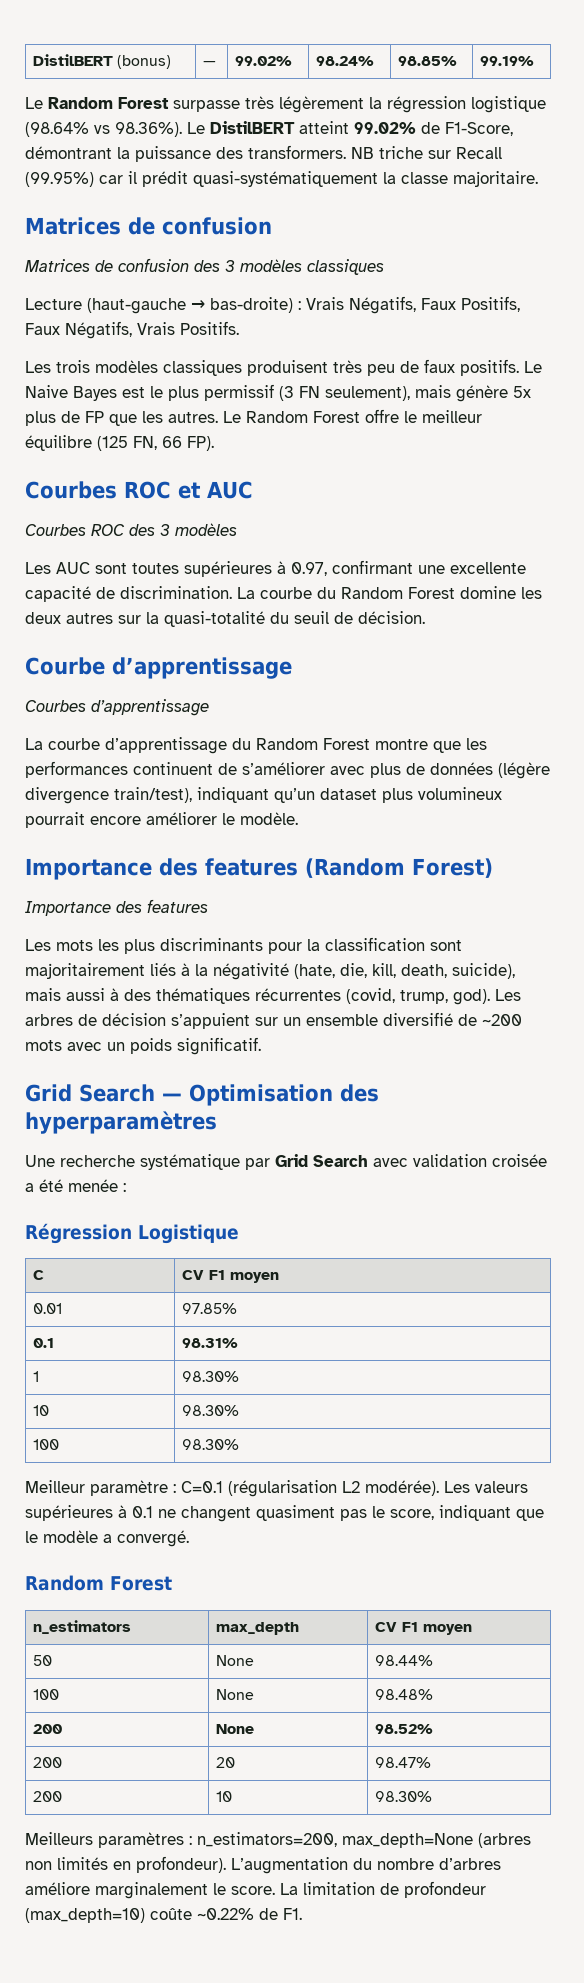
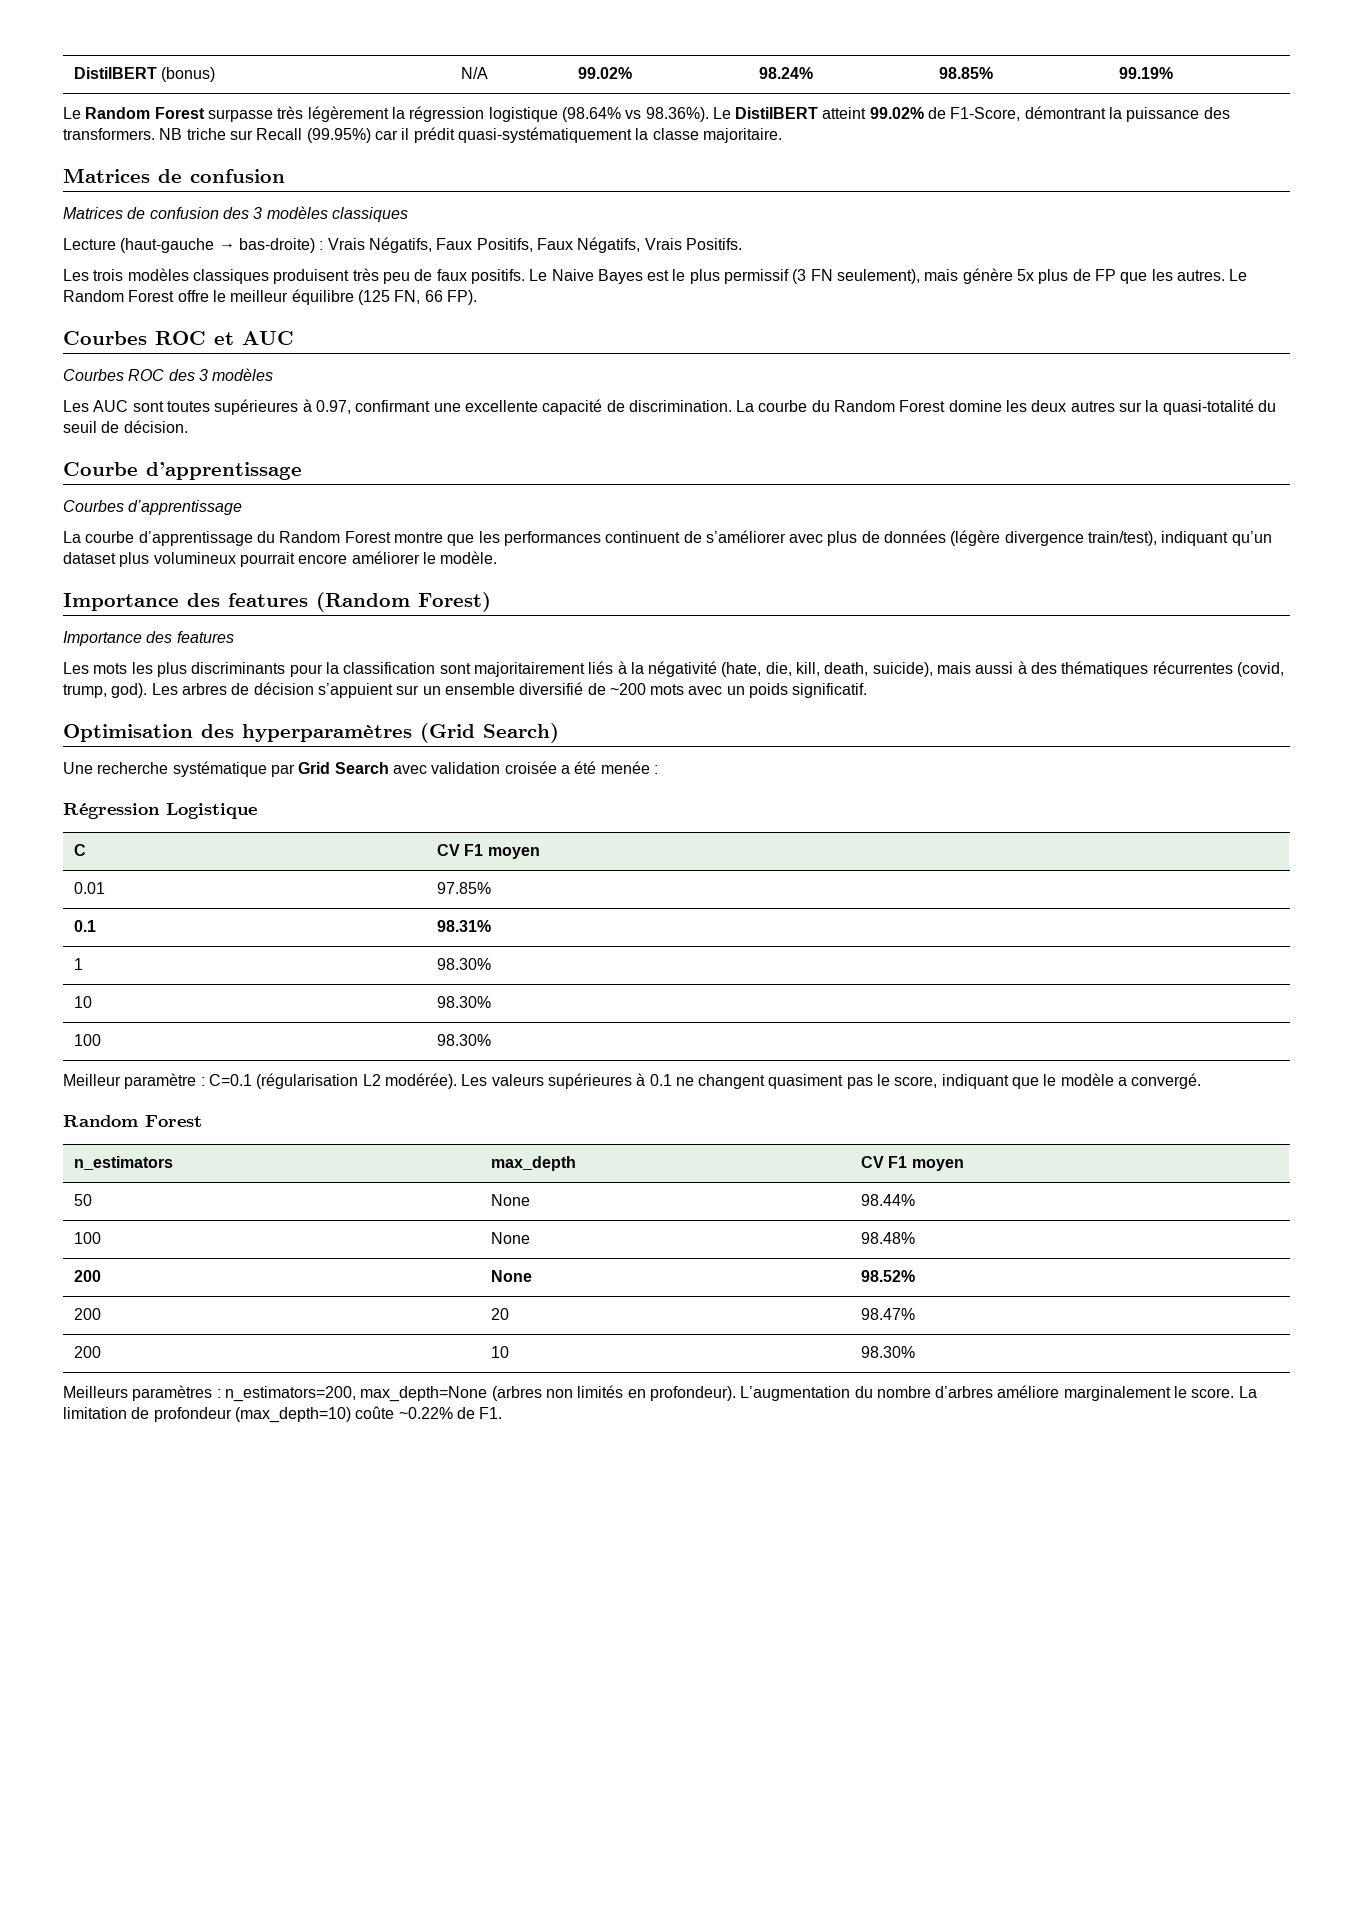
[202,61,216,66] — -> [460,67,488,79] N/A
[25,1084,182,1102] Grid Search — -> (868, 690) none
(217, 1122) none -> [420,723,559,743] (Grid Search)

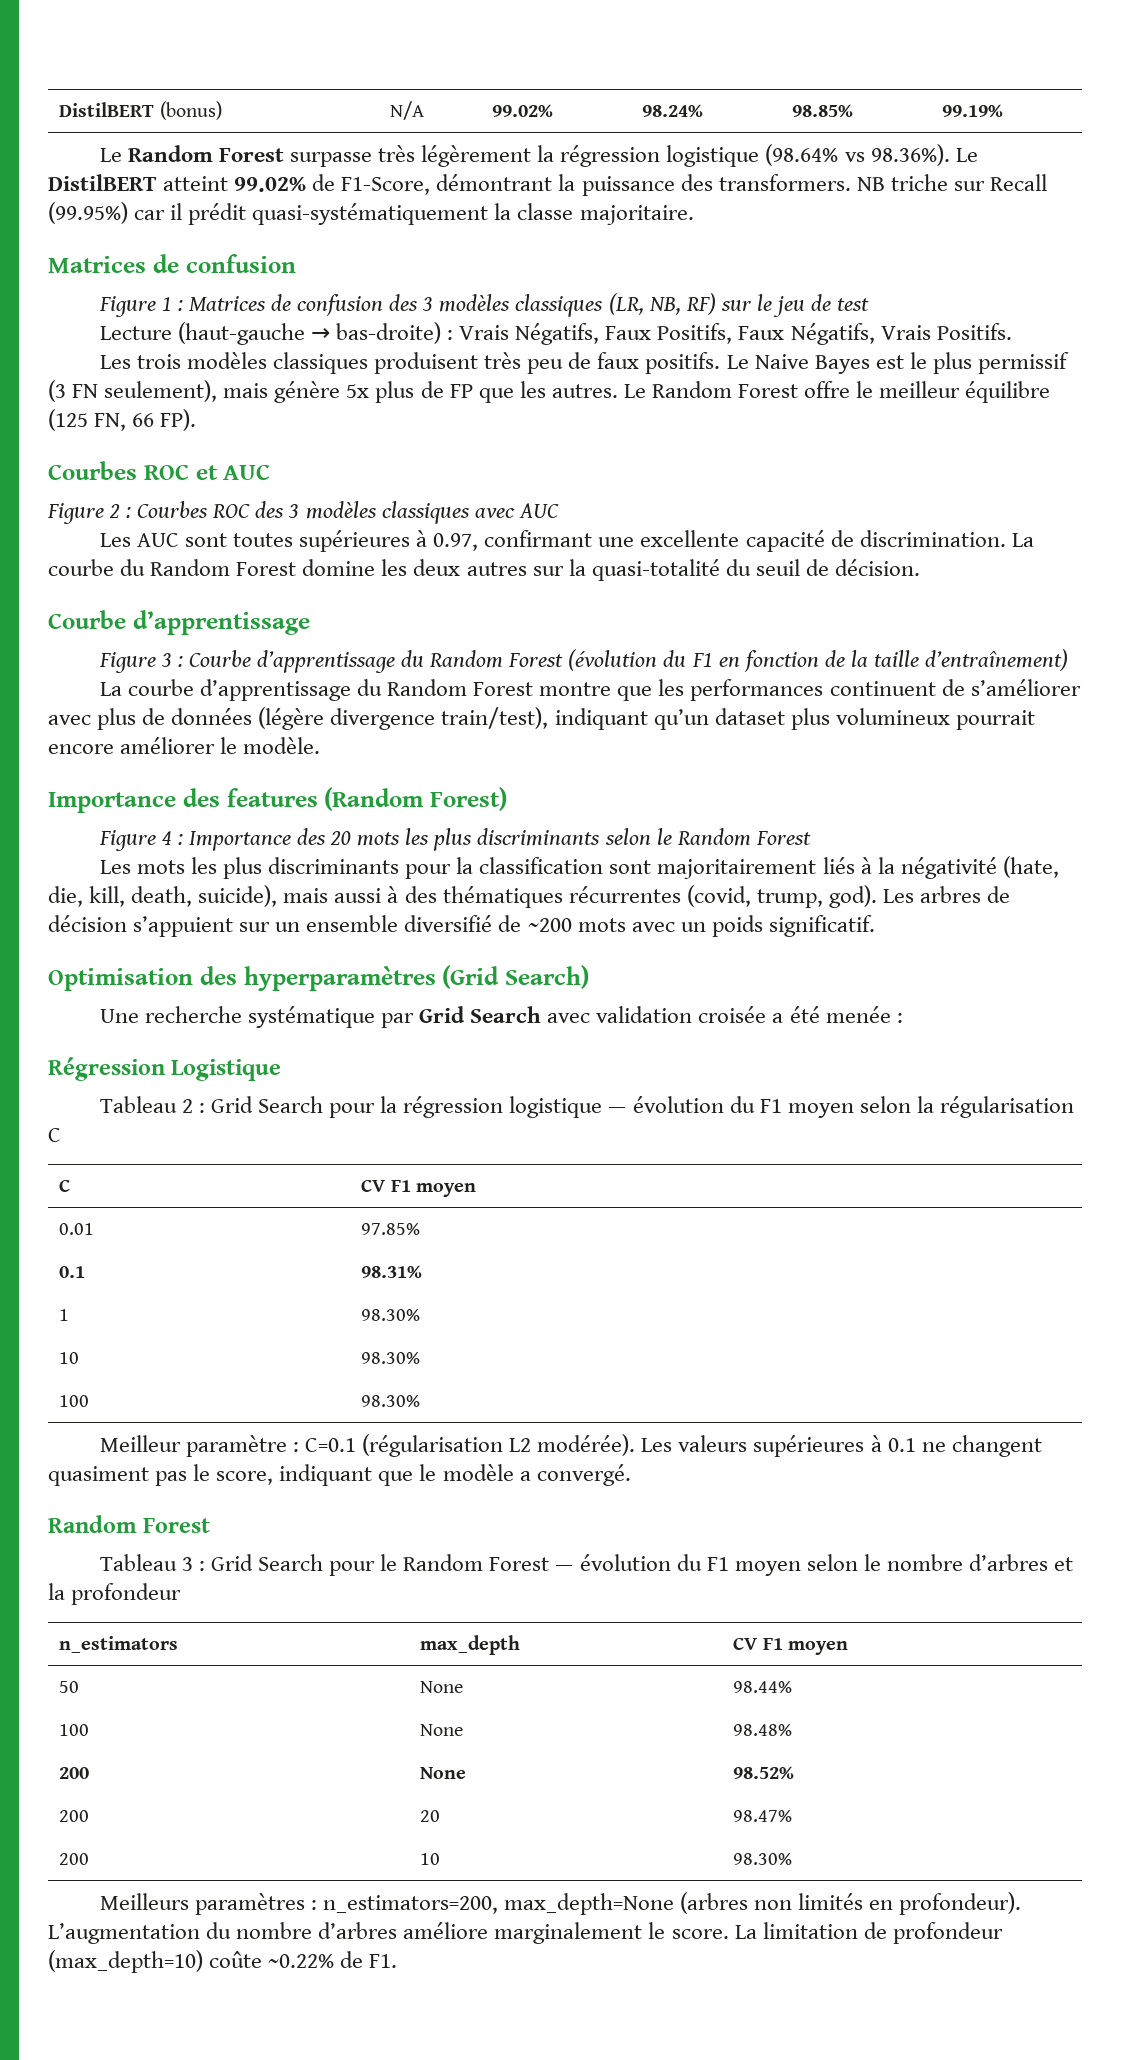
(285, 176) none -> [98,296,183,317] Figure 1 :
(408, 214) none -> [608,293,870,317] (LR, NB, RF) sur le jeu de test
(294, 338) none -> [47,503,132,524] Figure 2 :
(274, 374) none -> [381,501,559,524] classiques avec AUC
[63,500,243,515] Courbes d’apprentissage -> [98,649,1068,673] Figure 3 : Courbe d’apprentissage du Random Forest (évolution du F1 en fonction de la taille d’entraînement)
[63,631,234,646] Importance des features -> [98,828,811,851] Figure 4 : Importance des 20 mots les plus discriminants selon le Random Forest
(257, 811) none -> [99,1096,1074,1118] [48,1128,61,1142] // Tableau 2 : Grid Search pour la régression logistique — évolution du F1 moyen selon la régularisation C
(202, 1121) none -> [99,1554,1074,1576] [48,1583,182,1605] // Tableau 3 : Grid Search pour le Random Forest — évolution du F1 moyen selon le nombre d’arbres et la profondeur

